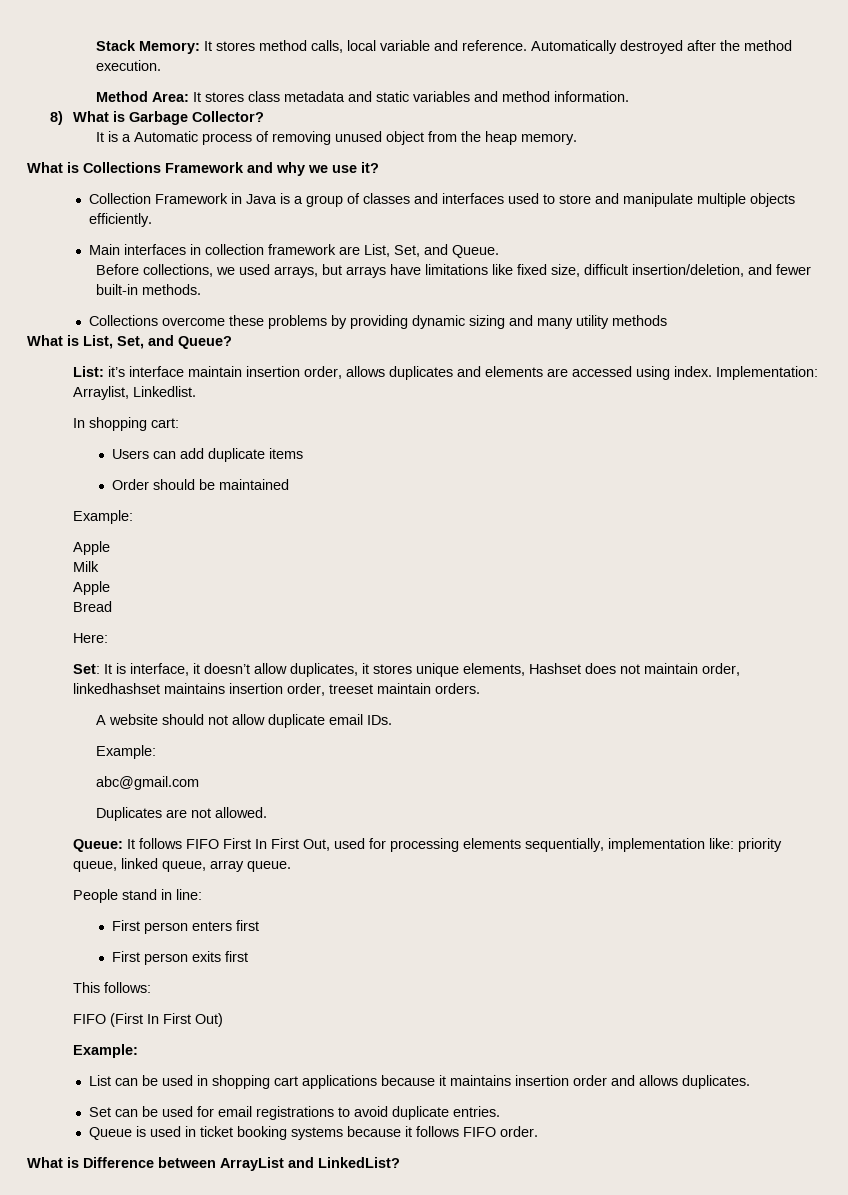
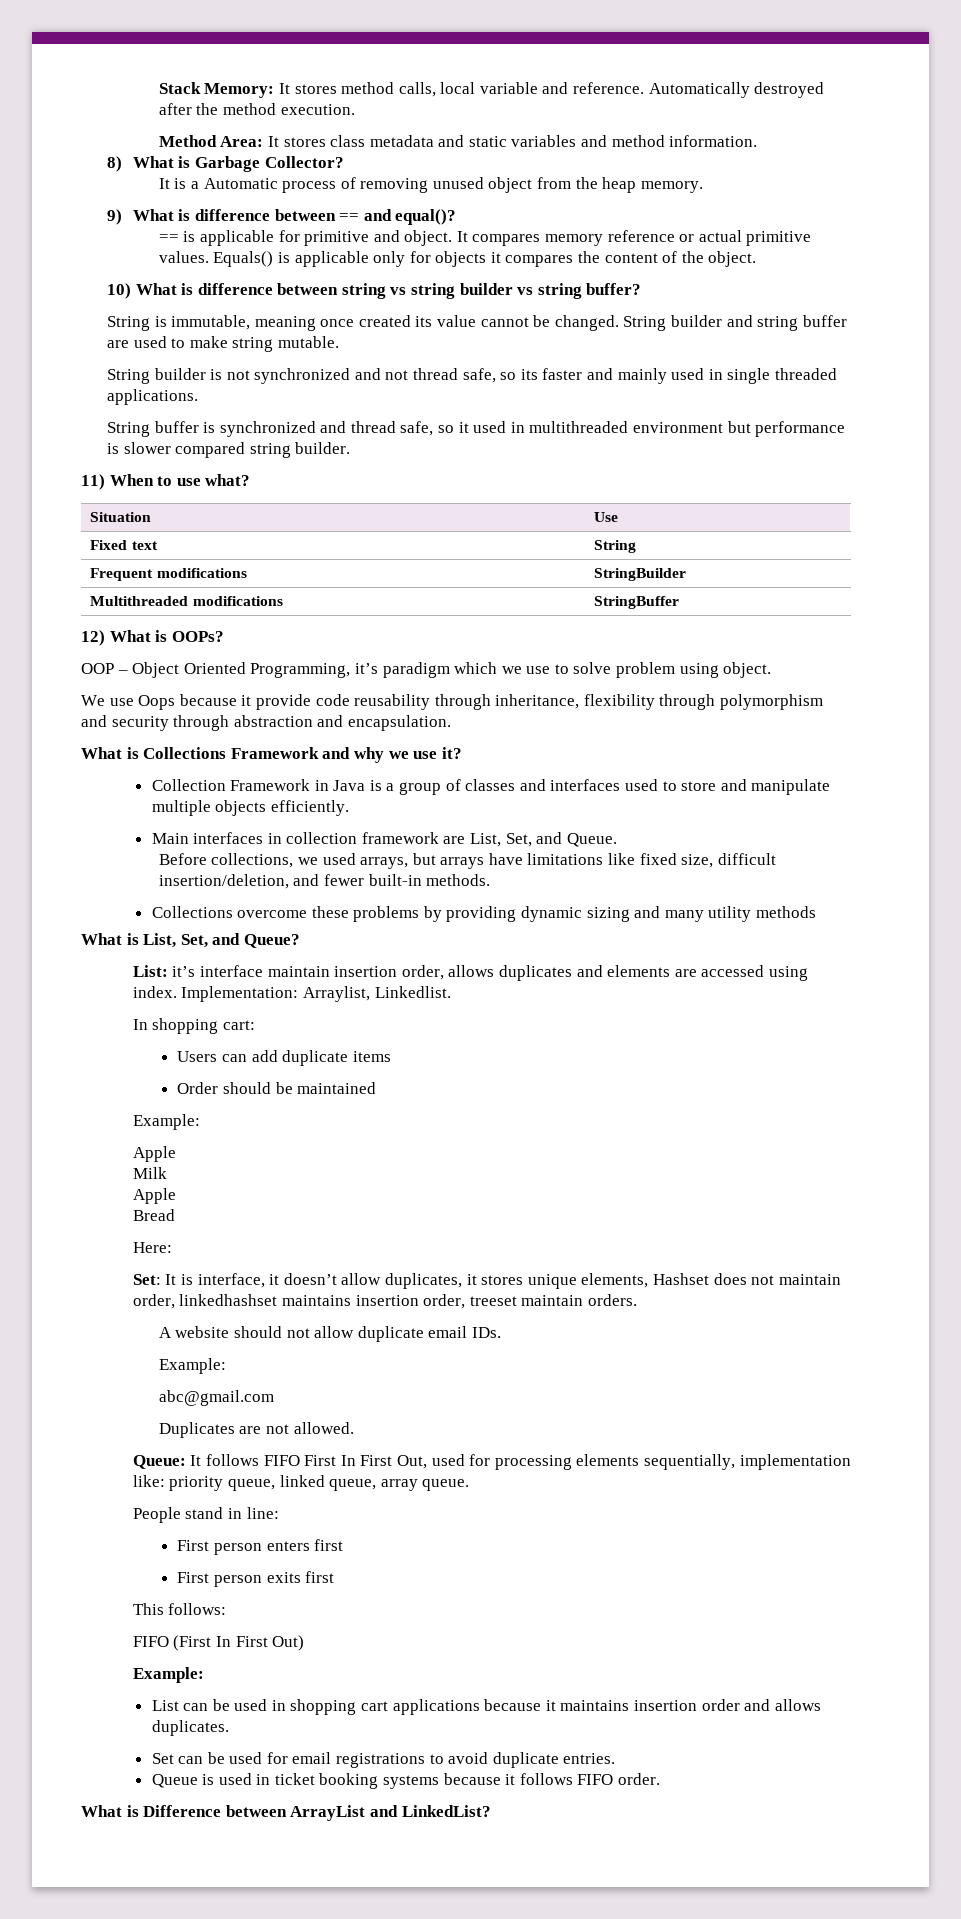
(578, 139) none -> [106,209,457,225] [158,230,812,246] [158,251,757,267] [106,283,642,299] [106,315,847,331] [106,336,339,352] [106,368,837,384] [106,389,198,405] [106,421,846,437] [106,442,351,458] [81,474,251,490] [90,512,152,522] [594,512,619,522] [90,540,158,550] [594,540,637,553] [90,568,247,581] [594,568,687,581] [90,596,283,606] [594,596,680,609] [81,630,224,646] [81,662,772,678] [81,694,824,710] [81,715,451,731] // 9) What is difference between == and equal()? // == is applicable for primitive and object. It compares memory reference or actual primitive values. Equals() is applicable only for objects it compares the content of the object. // 10) What is difference between string vs string builder vs string buffer? // String is immutable, meaning once created its value cannot be changed. String builder and string buffer are used to make string mutable. // String builder is not synchronized and not thread safe, so its faster and mainly used in single threaded applications. // String buffer is synchronized and thread safe, so it used in multithreaded environment but performance is slower compared string builder. // 11) When to use what? // Situation | Use // Fixed text | String // Frequent modifications | StringBuilder // Multithreaded modifications | StringBuffer // 12) What is OOPs? // OOP – Object Oriented Programming, it’s paradigm which we use to solve problem using object. // We use Oops because it provide code reusability through inheritance, flexibility through polymorphism and security through abstraction and encapsulation.

